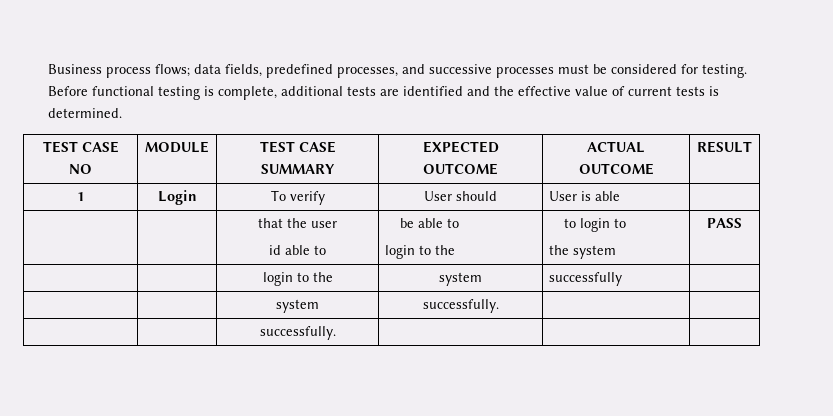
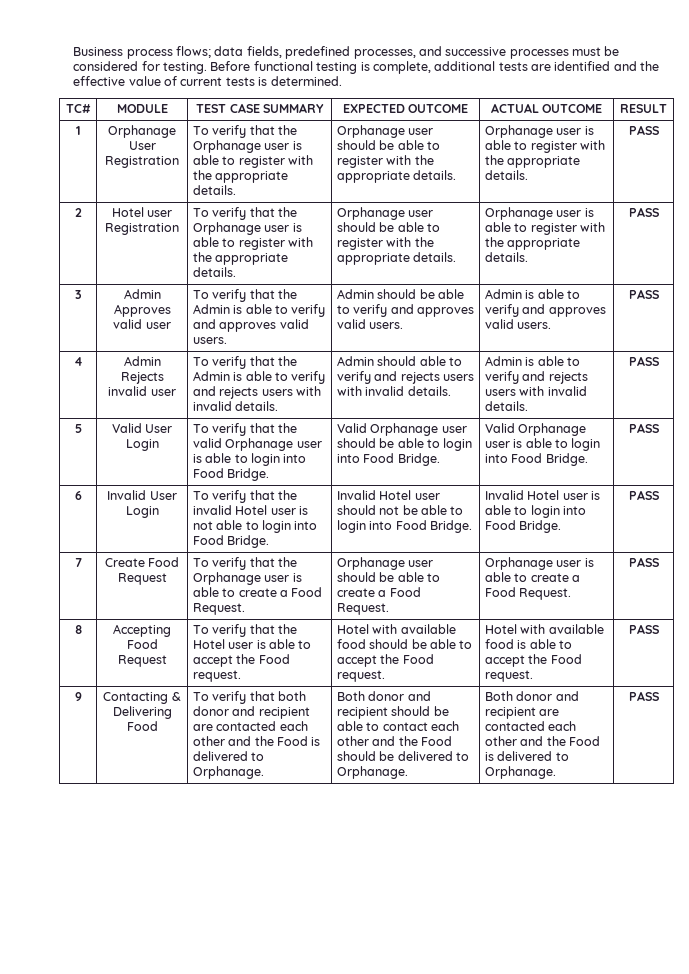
[42,141,119,153] [69,164,92,174] TEST CASE NO -> [65,104,91,113] TC#
[157,190,197,205] [270,190,325,205] [424,191,497,201] [548,191,620,201] [258,218,337,228] [269,245,326,255] [400,218,460,228] [384,245,455,259] [564,218,627,232] [548,245,616,259] [707,218,742,228] [262,272,333,286] [439,272,482,286] [548,272,622,286] [276,299,319,313] [422,299,499,313] [259,326,336,340] Login | To verify | User should | User is able | // | | that the user // id able to | be able to // login to the | to login to // the system | PASS // | | login to the | system | successfully | // | | system | successfully. | | // | | successfully. | | | -> [108,125,176,138] [128,141,156,150] [105,156,179,168] [192,125,297,138] [192,140,302,153] [192,155,313,168] [192,170,289,183] [192,185,236,195] [336,125,434,138] [336,140,440,150] [336,155,434,168] [336,170,457,183] [484,125,594,138] [484,140,605,153] [484,155,581,168] [484,170,528,180] [628,125,659,135] [74,208,82,217] [111,207,173,217] [105,223,179,235] [192,207,297,220] [192,222,302,235] [192,237,313,250] [192,252,289,265] [192,267,236,277] [336,207,434,220] [336,222,440,232] [336,237,434,250] [336,252,457,265] [484,207,594,220] [484,222,605,235] [484,237,581,250] [484,252,528,262] [628,207,659,217] [74,290,82,299] [123,289,161,299] [113,304,171,317] [113,319,171,329] [192,289,297,302] [192,304,326,317] [192,319,309,332] [192,337,227,344] [336,289,464,299] [336,304,474,317] [336,319,404,329] [484,289,580,299] [484,304,606,317] [484,319,552,329] [628,289,659,299] [73,357,83,366] [123,356,161,366] [120,372,164,384] [108,386,176,396] [192,356,297,369] [192,371,326,384] [192,386,321,399] [192,401,279,411] [336,356,462,366] [336,371,474,384] [336,386,451,396] [484,356,580,366] [484,371,588,384] [484,386,587,396] [484,401,528,411] [628,356,659,366] [74,424,82,433] [111,423,173,433] [125,439,159,451] [192,423,297,436] [192,438,322,451] [192,453,307,466] [192,468,270,481] [336,423,467,436] [336,438,473,451] [336,453,440,466] [484,423,587,436] [484,438,601,451] [484,453,588,466] [628,423,659,433] [74,491,82,500] [107,490,177,500] [125,506,159,518] [192,490,297,503] [192,505,308,515] [192,520,318,533] [192,535,270,548] [336,490,440,500] [336,505,464,515] [336,520,472,533] [484,490,600,500] [484,505,586,518] [484,520,562,533] [628,490,659,500] [74,558,82,567] [104,557,180,567] [117,573,167,585] [192,557,297,570] [192,572,302,585] [192,587,323,597] [192,603,245,615] [336,557,434,570] [336,572,440,582] [336,587,421,597] [336,603,389,615] [484,557,594,570] [484,572,580,582] [484,587,572,600] [628,557,659,567] [74,625,82,634] [113,624,171,637] [126,639,158,649] [117,655,167,667] [192,624,297,637] [192,639,312,649] [192,654,290,667] [192,670,241,682] [336,624,456,634] [336,639,473,649] [336,654,434,667] [336,670,385,682] [484,624,604,634] [484,639,572,649] [484,654,582,667] [484,670,533,682] [628,624,659,634] [74,692,82,701] [103,692,181,704] [112,706,172,719] [126,721,158,731] [192,691,306,704] [192,706,310,719] [192,721,308,731] [192,736,321,746] [192,751,265,761] [192,766,264,779] [336,691,431,701] [336,706,449,719] [336,721,459,731] [336,736,452,746] [336,751,469,761] [336,766,408,779] [484,691,579,701] [484,707,560,719] [484,721,577,731] [484,736,600,746] [484,751,569,761] [484,766,556,779] [628,691,659,701] Orphanage User Registration | To verify that the Orphanage user is able to register with the appropriate details. | Orphanage user should be able to register with the appropriate details. | Orphanage user is able to register with the appropriate details. | PASS // 2 | Hotel user Registration | To verify that the Orphanage user is able to register with the appropriate details. | Orphanage user should be able to register with the appropriate details. | Orphanage user is able to register with the appropriate details. | PASS // 3 | Admin Approves valid user | To verify that the Admin is able to verify and approves valid users. | Admin should be able to verify and approves valid users. | Admin is able to verify and approves valid users. | PASS // 4 | Admin Rejects invalid user | To verify that the Admin is able to verify and rejects users with invalid details. | Admin should able to verify and rejects users with invalid details. | Admin is able to verify and rejects users with invalid details. | PASS // 5 | Valid User Login | To verify that the valid Orphanage user is able to login into Food Bridge. | Valid Orphanage user should be able to login into Food Bridge. | Valid Orphanage user is able to login into Food Bridge. | PASS // 6 | Invalid User Login | To verify that the invalid Hotel user is not able to login into Food Bridge. | Invalid Hotel user should not be able to login into Food Bridge. | Invalid Hotel user is able to login into Food Bridge. | PASS // 7 | Create Food Request | To verify that the Orphanage user is able to create a Food Request. | Orphanage user should be able to create a Food Request. | Orphanage user is able to create a Food Request. | PASS // 8 | Accepting Food Request | To verify that the Hotel user is able to accept the Food request. | Hotel with available food should be able to accept the Food request. | Hotel with available food is able to accept the Food request. | PASS // 9 | Contacting & Delivering Food | To verify that both donor and recipient are contacted each other and the Food is delivered to Orphanage. | Both donor and recipient should be able to contact each other and the Food should be delivered to Orphanage. | Both donor and recipient are contacted each other and the Food is delivered to Orphanage. | PASS

